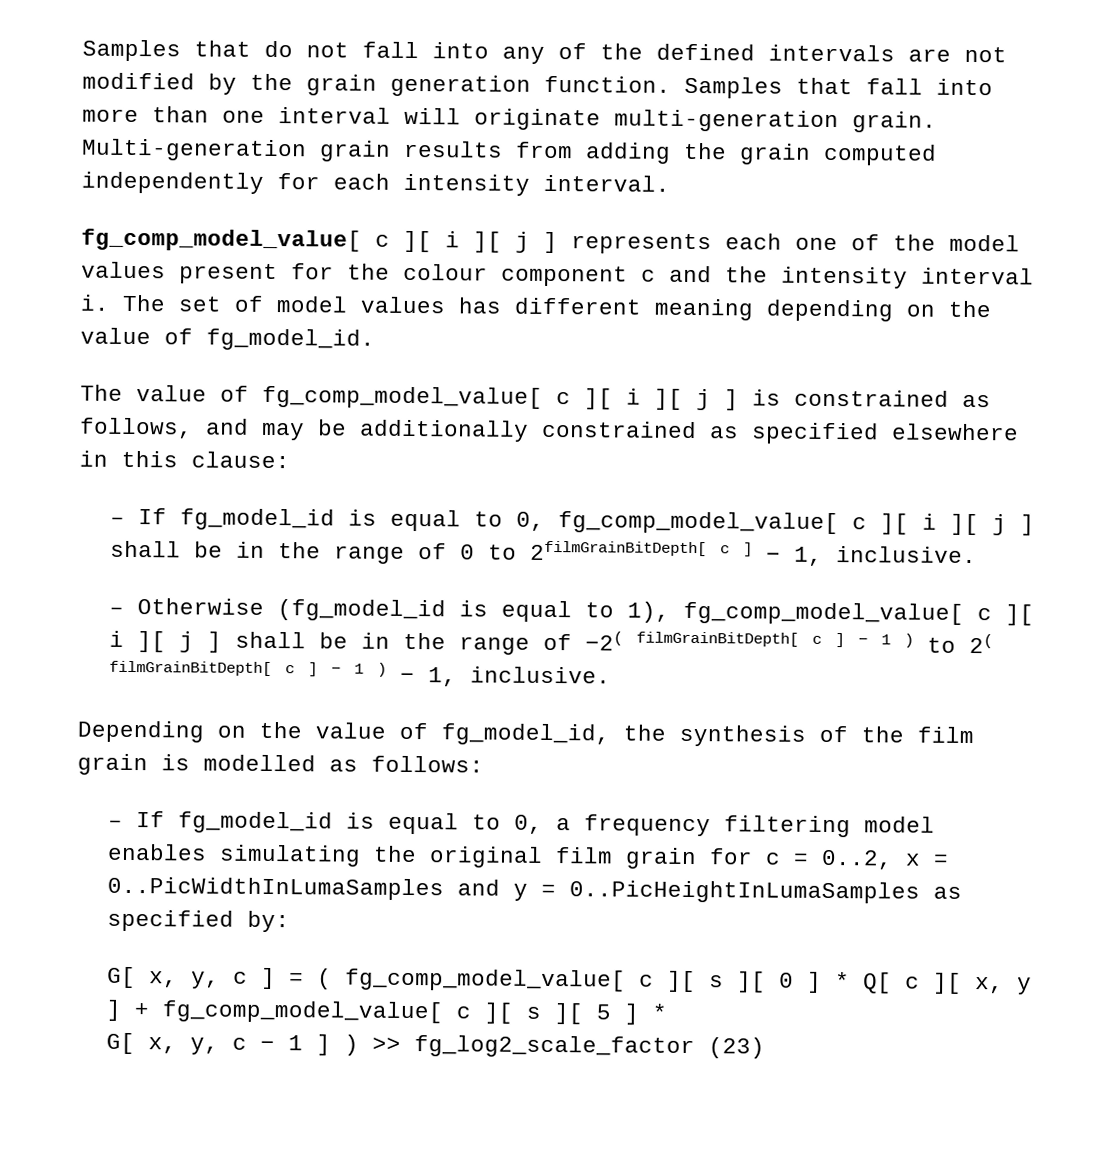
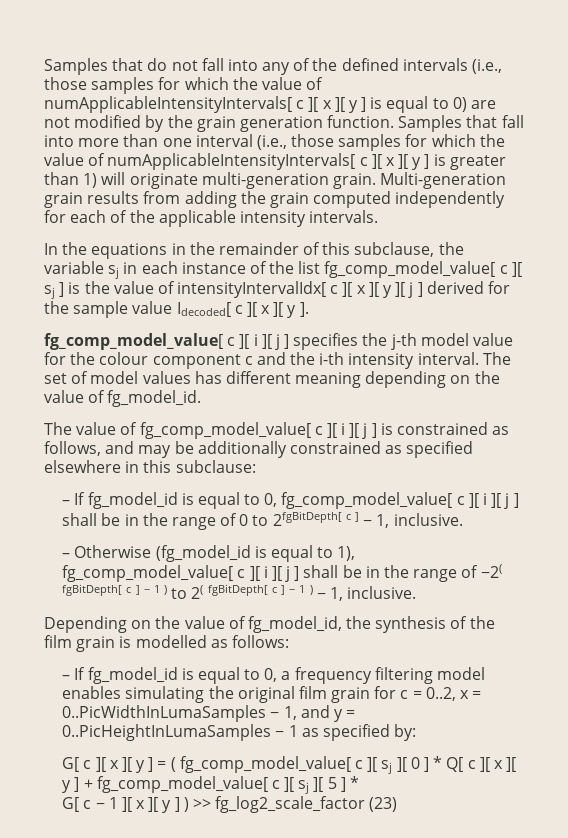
(895, 53) none -> [472,59,503,74] [44,77,324,94] [44,96,467,113] (i.e., those samples for which the value of numApplicableIntensityIntervals[ c ][ x ][ y ] is equal to 0)
(391, 115) none -> [256,134,505,151] [44,153,506,170] [44,172,98,188] (i.e., those samples for which the value of numApplicableIntensityIntervals[ c ][ x ][ y ] is greater than 1)
[403,173,670,196] [81,228,1020,255] [81,261,278,285] intensity interval. // fg_comp_model_value[ c ][ i ][ j ] represents each one of the model values present -> [110,210,379,227] [44,242,464,259] [44,261,522,279] [44,281,510,299] [44,301,309,318] [44,333,514,350] of the applicable intensity intervals. // In the equations in the remainder of this subclause, the variable sj in each instance of the list fg_comp_model_value[ c ][ sj ] is the value of intensityIntervalIdx[ c ][ x ][ y ][ j ] derived for the sample value Idecoded[ c ][ x ][ y ]. // fg_comp_model_value[ c ][ i ][ j ] specifies the j-th model value
[781,266,1034,289] [80,294,110,311] intensity interval i. -> [319,352,479,369] i-th intensity interval.
[191,451,290,469] clause: -> [175,460,256,473] subclause:
[530,540,708,562] 2filmGrainBitDepth[ -> [272,511,342,526] 2fgBitDepth[
[636,631,800,647] filmGrainBitDepth[ -> [62,584,123,596] fgBitDepth[
[109,660,273,677] filmGrainBitDepth[ -> [207,584,268,596] fgBitDepth[
(445, 888) none -> [270,706,297,720] − 1,
(921, 892) none -> [275,725,298,737] − 1
[149,971,249,989] x, y, c -> [83,757,146,773] c ][ x ][ y
[709,975,725,988] s -> [381,760,393,774] sj
[975,977,1005,994] x, -> [493,757,517,772] x ][
[526,1006,542,1019] s -> [298,780,310,794] sj
[148,1037,220,1055] x, y, -> (80, 804) none
(304, 1043) none -> [121,797,172,813] ][ x ][ y

